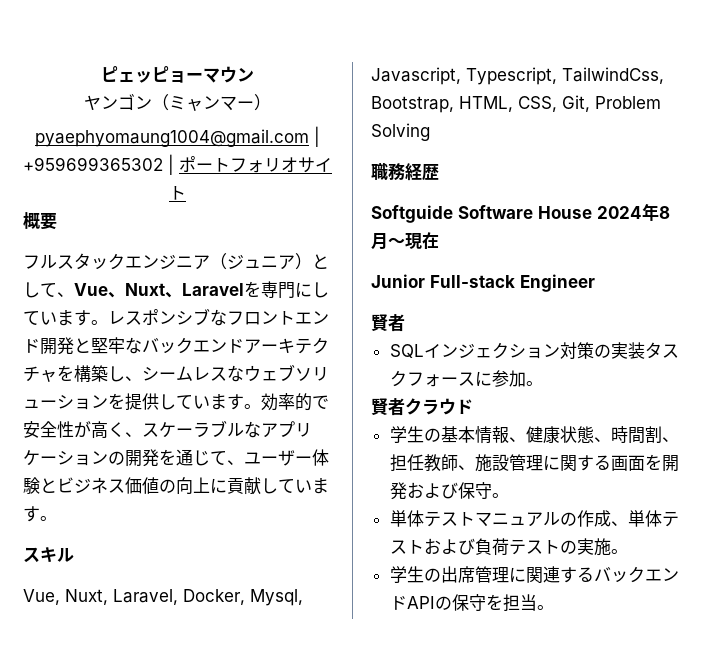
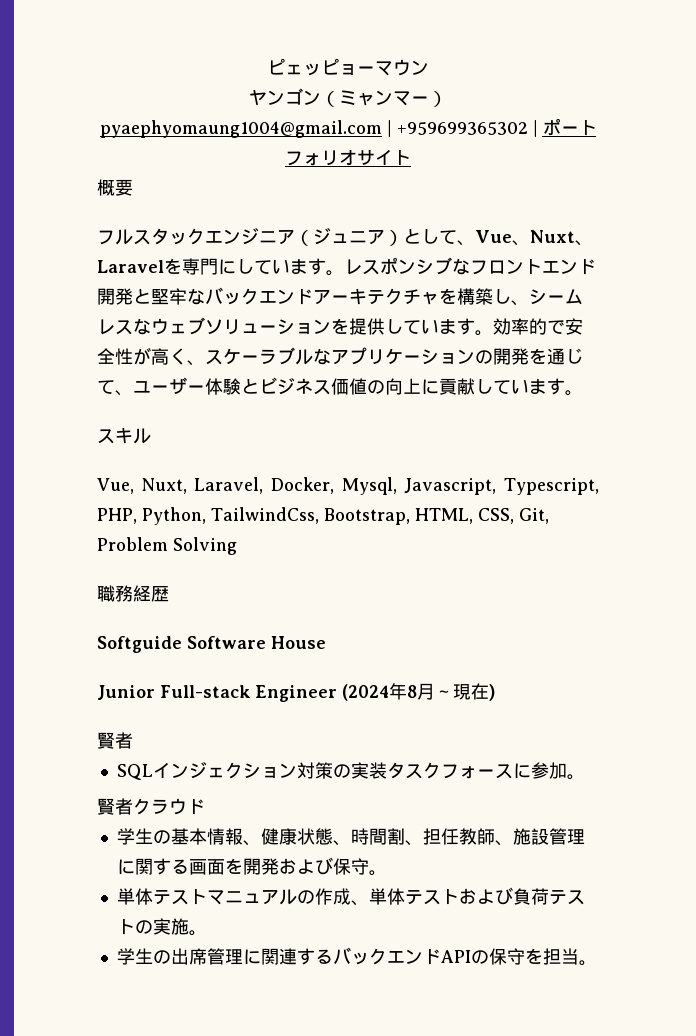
(557, 76) none -> [97,507,206,525] PHP, Python,
[597,206,642,219] 2024 -> [97,684,389,702] // Junior Full-stack Engineer (2024
[371,274,595,292] // Junior Full-stack Engineer -> [489,684,495,701] )

